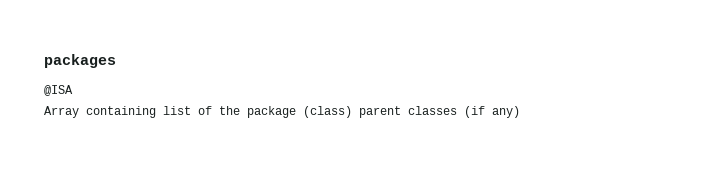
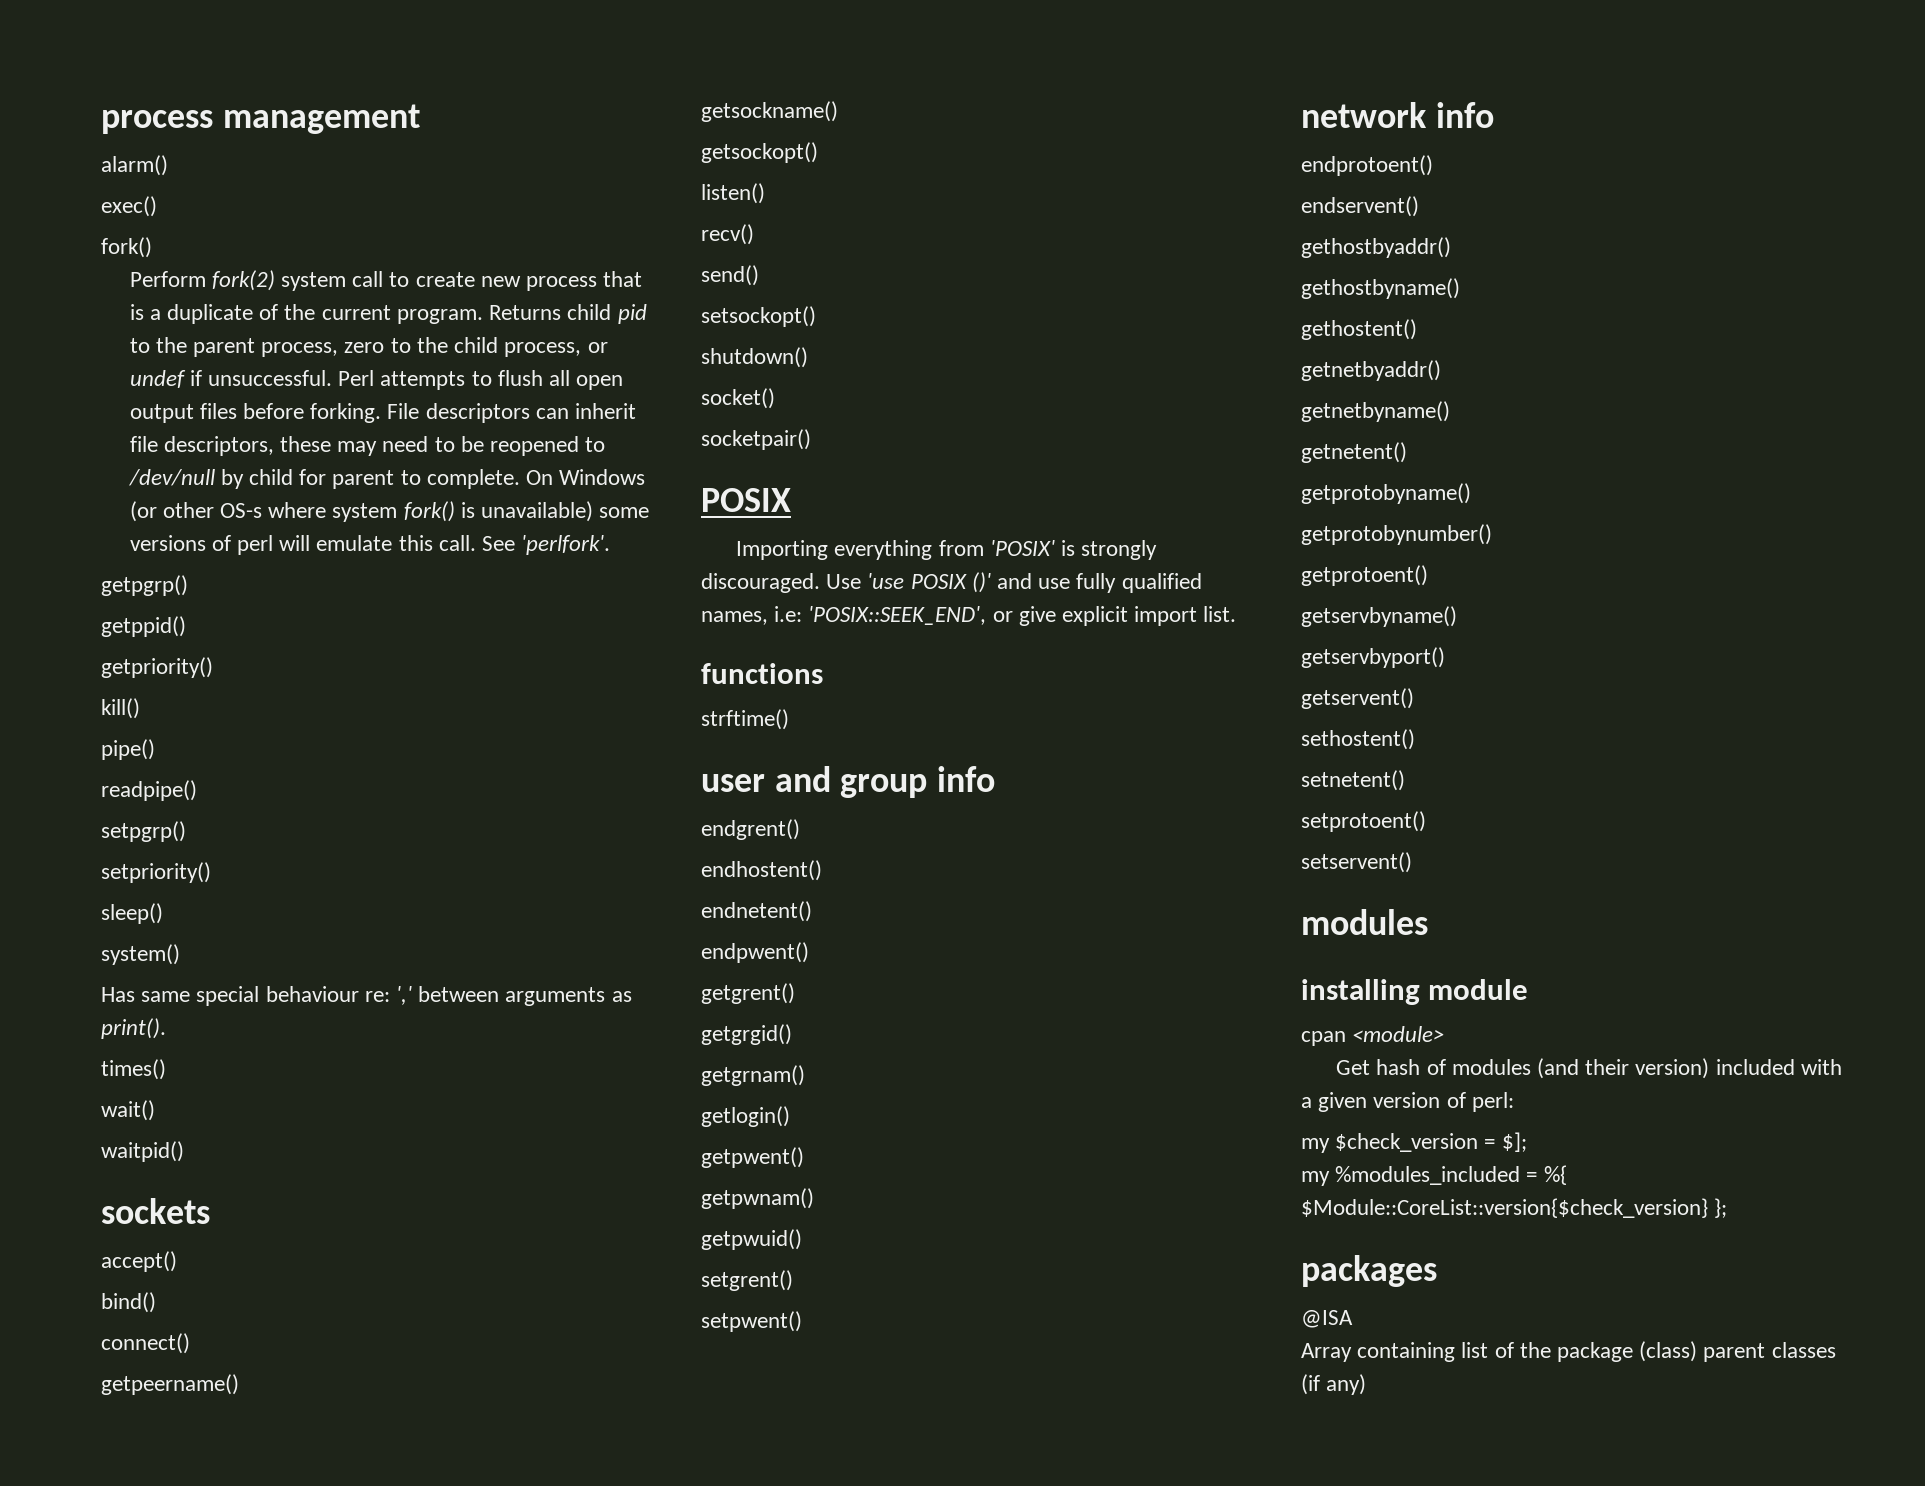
(44, 61) none -> [101,104,420,134] [101,155,168,176] [101,196,157,217] [101,237,152,258] [129,270,643,291] [129,304,647,324] [129,337,608,357] [129,370,624,390] [129,403,637,423] [129,436,606,456] [128,469,646,489] [129,501,650,522] [129,535,611,555] [101,575,188,596] [101,616,186,637] [101,657,213,678] [101,698,140,719] [101,739,155,760] [101,780,197,801] [101,821,186,842] [101,862,211,883] [101,903,163,924] [101,944,180,965] [101,986,632,1006] [101,1018,166,1039] [101,1059,166,1080] [101,1100,155,1121] [101,1141,184,1162] [101,1198,210,1224] [101,1251,177,1272] [101,1292,156,1313] [101,1333,190,1354] [101,1374,239,1395] [701,101,838,122] [701,142,818,163] [701,183,765,204] [701,224,754,245] [701,265,759,286] [701,306,816,327] [701,347,808,368] [701,388,775,409] [701,429,811,450] [701,488,791,512] [736,540,1158,560] [701,572,1202,593] [701,606,1237,626] [701,663,823,684] [701,709,789,730] [701,766,996,798] [701,819,800,840] [701,860,822,881] [701,901,812,922] [701,942,809,963] [701,983,795,1004] [701,1024,792,1045] [701,1065,805,1086] [701,1106,790,1127] [701,1147,804,1168] [701,1188,814,1209] [701,1229,802,1250] [701,1270,793,1291] [701,1311,802,1332] [1301,102,1494,128] [1301,155,1433,176] [1301,196,1419,217] [1301,237,1451,258] [1301,278,1460,299] [1301,319,1417,340] [1301,360,1441,381] [1301,401,1450,422] [1301,442,1407,463] [1301,483,1471,504] [1301,524,1492,545] [1301,565,1428,586] [1301,606,1457,627] [1301,647,1445,668] [1301,688,1414,709] [1301,729,1415,750] [1301,770,1405,791] [1301,811,1426,832] [1301,852,1412,873] [1301,909,1428,935] [1301,979,1529,1005] [1301,1026,1445,1046] [1336,1058,1842,1079] [1301,1092,1514,1112] [1301,1132,1527,1153] [1301,1165,1567,1186] [1301,1198,1728,1218] process management // alarm() // exec() // fork() // Perform fork(2) system call to create new process that is a duplicate of the current program. Returns child pid to the parent process, zero to the child process, or undef if unsuccessful. Perl attempts to flush all open output files before forking. File descriptors can inherit file descriptors, these may need to be reopened to /dev/null by child for parent to complete. On Windows (or other OS-s where system fork() is unavailable) some versions of perl will emulate this call. See 'perlfork'. // getpgrp() // getppid() // getpriority() // kill() // pipe() // readpipe() // setpgrp() // setpriority() // sleep() // system() // Has same special behaviour re: ',' between arguments as print(). // times() // wait() // waitpid() // sockets // accept() // bind() // connect() // getpeername() // getsockname() // getsockopt() // listen() // recv() // send() // setsockopt() // shutdown() // socket() // socketpair() // POSIX // Importing everything from 'POSIX' is strongly discouraged. Use 'use POSIX ()' and use fully qualified names, i.e: 'POSIX::SEEK_END', or give explicit import list. // functions // strftime() // user and group info // endgrent() // endhostent() // endnetent() // endpwent() // getgrent() // getgrgid() // getgrnam() // getlogin() // getpwent() // getpwnam() // getpwuid() // setgrent() // setpwent() // network info // endprotoent() // endservent() // gethostbyaddr() // gethostbyname() // gethostent() // getnetbyaddr() // getnetbyname() // getnetent() // getprotobyname() // getprotobynumber() // getprotoent() // getservbyname() // getservbyport() // getservent() // sethostent() // setnetent() // setprotoent() // setservent() // modules // installing module // cpan <module> // Get hash of modules (and their version) included with a given version of perl: // my $check_version = $]; // my %modules_included = %{ $Module::CoreList::version{$check_version} }; //

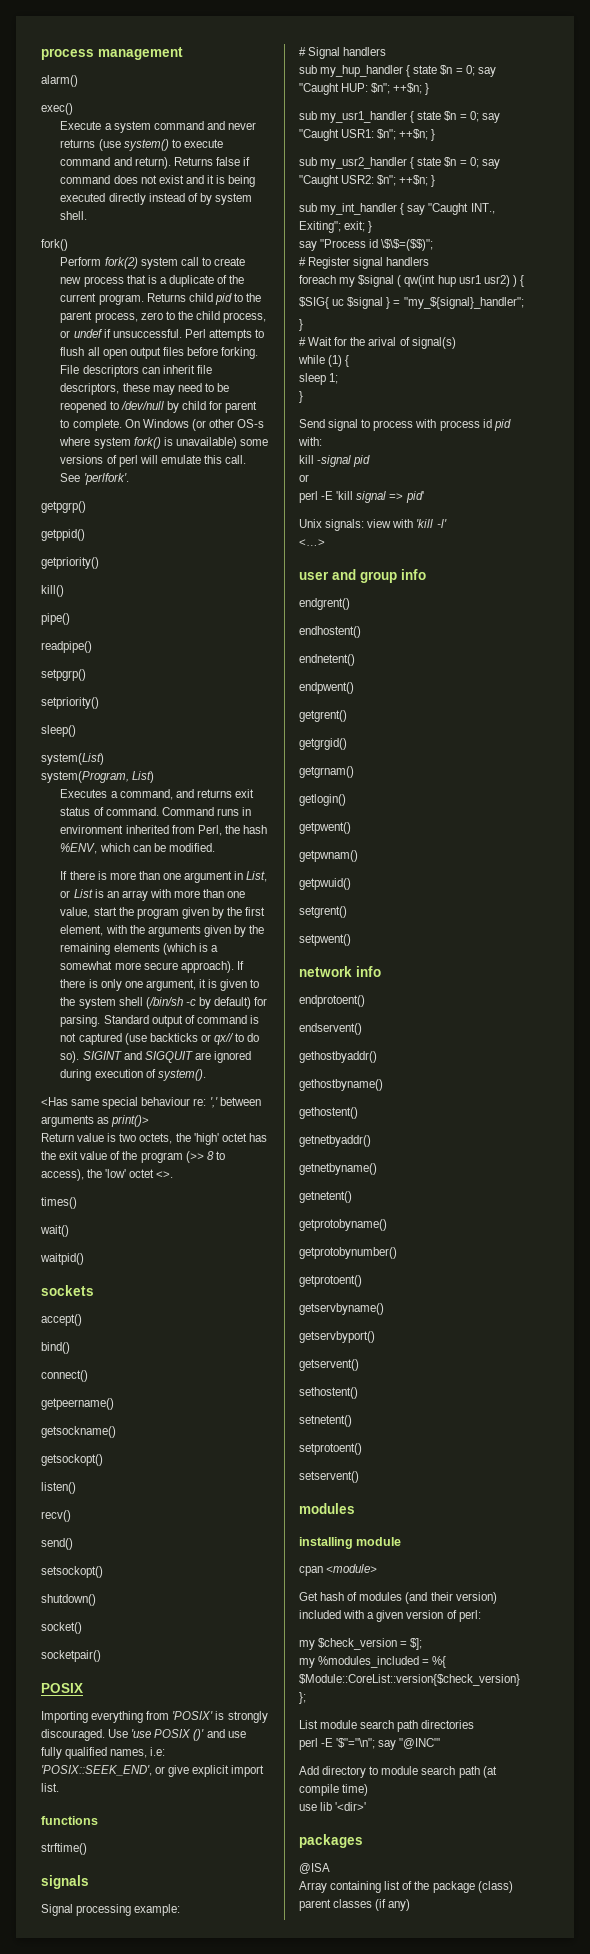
(157, 206) none -> [60,121,256,133] [60,139,223,151] [60,157,250,169] [60,175,256,187] [60,193,252,205] [60,211,88,220] // Execute a system command and never returns (use system() to execute command and return). Returns false if command does not exist and it is being executed directly instead of by system shell.
[101,944,180,965] [101,987,135,1002] system() // Has -> [41,753,104,765] [41,771,155,783] [60,789,254,800] [60,807,251,816] [60,825,267,836] [60,843,215,854] [60,871,268,883] [60,889,246,901] [60,907,266,919] [60,925,265,937] [60,943,218,955] [60,961,244,973] [60,979,260,991] [60,997,268,1009] [60,1015,259,1027] [60,1033,260,1045] [60,1051,251,1063] [60,1069,206,1081] [41,1097,68,1106] system(List) // system(Program, List) // Executes a command, and returns exit status of command. Command runs in environment inherited from Perl, the hash %ENV, which can be modified. // If there is more than one argument in List, or List is an array with more than one value, start the program given by the first element, with the arguments given by the remaining elements (which is a somewhat more secure approach). If there is only one argument, it is given to the system shell (/bin/sh -c by default) for parsing. Standard output of command is not captured (use backticks or qx// to do so). SIGINT and SIGQUIT are ignored during execution of system(). // <Has
[101,1018,166,1039] print(). -> [111,1115,150,1127] [41,1133,267,1145] [41,1151,225,1163] [41,1169,174,1181] print()> // Return value is two octets, the 'high' octet has the exit value of the program (>> 8 to access), the 'low' octet <>.
(789, 719) none -> [41,1875,89,1889] [41,1904,181,1916] [299,47,387,59] [299,65,496,77] [299,83,430,95] [299,111,500,123] [299,129,436,141] [299,157,500,169] [299,175,436,187] [299,203,495,215] [299,221,373,233] [299,239,434,251] [299,257,430,269] [299,275,524,287] [299,297,524,309] [299,319,303,331] [299,337,456,349] [298,355,350,367] [299,373,339,385] [299,391,303,403] [299,419,511,431] [298,437,322,446] [299,455,371,467] [299,474,309,482] [299,491,424,503] [299,519,447,531] [299,539,325,546] // signals // Signal processing example: // # Signal handlers // sub my_hup_handler { state $n = 0; say "Caught HUP: $n"; ++$n; } // sub my_usr1_handler { state $n = 0; say "Caught USR1: $n"; ++$n; } // sub my_usr2_handler { state $n = 0; say "Caught USR2: $n"; ++$n; } // sub my_int_handler { say "Caught INT., Exiting"; exit; } // say "Process id \$\$=($$)"; // # Register signal handlers // foreach my $signal ( qw(int hup usr1 usr2) ) { // $SIG{ uc $signal } = "my_${signal}_handler"; // } // # Wait for the arival of signal(s) // while (1) { // sleep 1; // } // Send signal to process with process id pid with: // kill -signal pid // or // perl -E 'kill signal => pid' // Unix signals: view with 'kill -l' // <…>
(1728, 1208) none -> [299,1720,475,1732] [299,1738,441,1750] [299,1766,497,1778] [299,1784,369,1796] [299,1802,367,1811] // List module search path directories // perl -E '$"="\n"; say "@INC"' // Add directory to module search path (at compile time) // use lib '<dir>'

